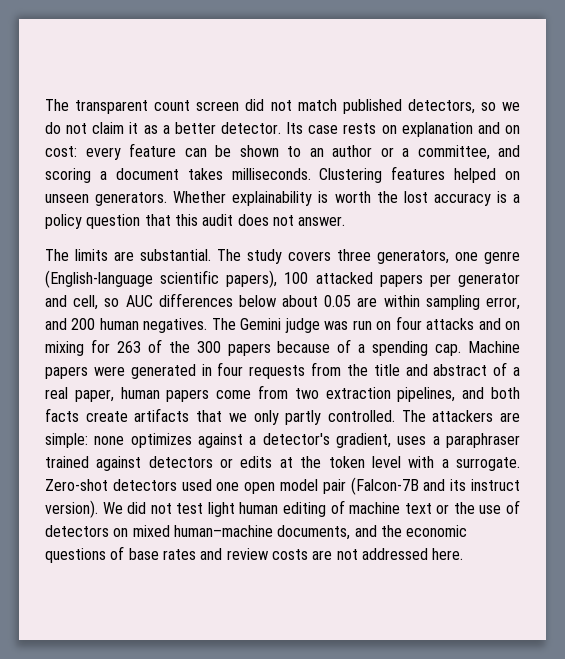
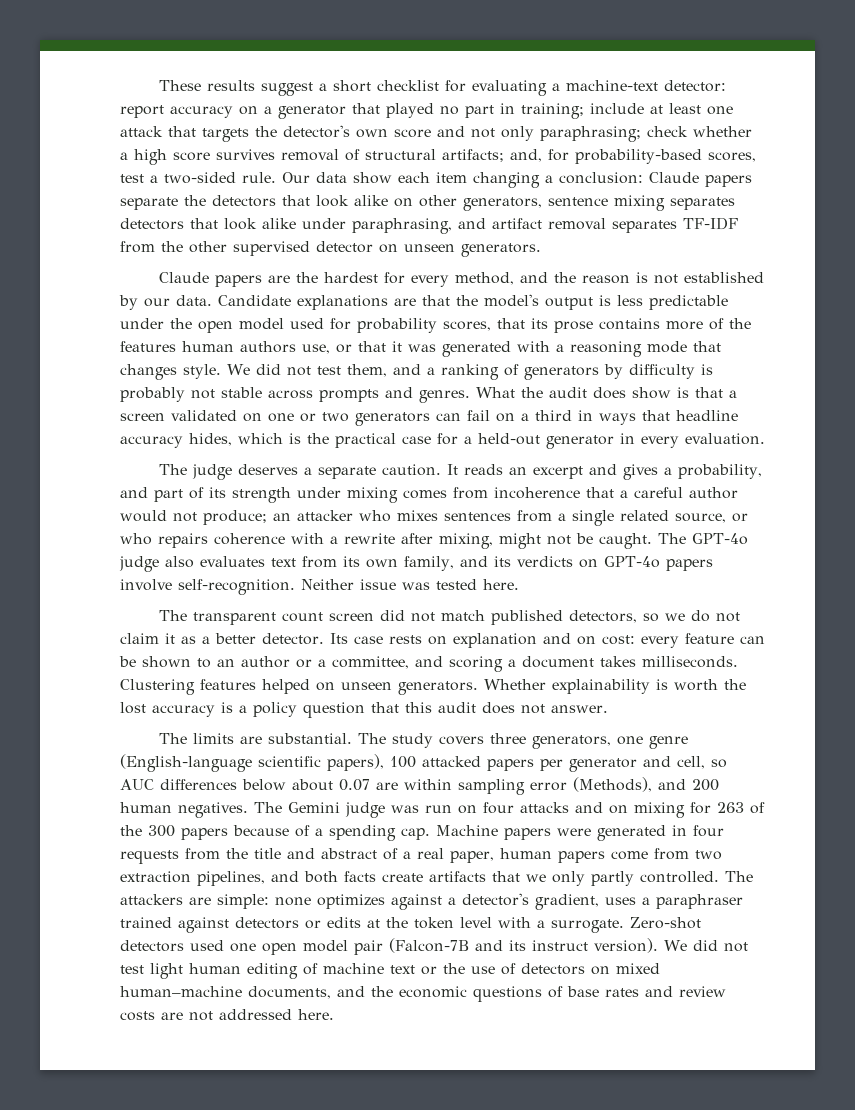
(45, 105) none -> [159,80,727,96] [120,103,733,119] [120,125,752,142] [120,149,756,165] [120,172,752,188] [120,195,735,211] [120,217,738,234] [120,241,541,257] [159,272,765,287] [119,294,728,310] [120,318,751,333] [120,341,721,357] [120,364,713,380] [120,387,737,403] [120,410,738,426] [120,433,765,449] [159,464,763,480] [120,487,738,503] [120,510,748,526] [120,533,748,549] [119,556,713,572] [120,579,519,595] These results suggest a short checklist for evaluating a machine-text detector: report accuracy on a generator that played no part in training; include at least one attack that targets the detector's own score and not only paraphrasing; check whether a high score survives removal of structural artifacts; and, for probability-based scores, test a two-sided rule. Our data show each item changing a conclusion: Claude papers separate the detectors that look alike on other generators, sentence mixing separates detectors that look alike under paraphrasing, and artifact removal separates TF-IDF from the other supervised detector on unseen generators. // Claude papers are the hardest for every method, and the reason is not established by our data. Candidate explanations are that the model's output is less predictable under the open model used for probability scores, that its prose contains more of the features human authors use, or that it was generated with a reasoning mode that changes style. We did not test them, and a ranking of generators by difficulty is probably not stable across prompts and genres. What the audit does show is that a screen validated on one or two generators can fail on a third in ways that headline accuracy hides, which is the practical case for a held-out generator in every evaluation. // The judge deserves a separate caution. It reads an excerpt and gives a probability, and part of its strength under mixing comes from incoherence that a careful author would not produce; an attacker who mixes sentences from a single related source, or who repairs coherence with a rewrite after mixing, might not be caught. The GPT-4o judge also evaluates text from its own family, and its verdicts on GPT-4o papers involve self-recognition. Neither issue was tested here. //
[324,295,352,307] 0.05 -> [339,779,370,791] 0.07
[486,297,520,310] error, -> [530,777,652,792] error (Methods),

